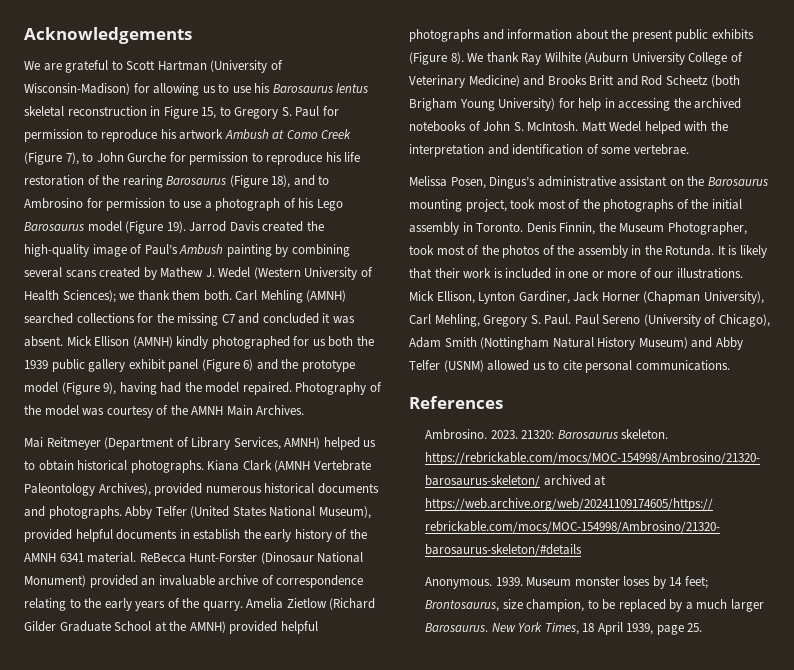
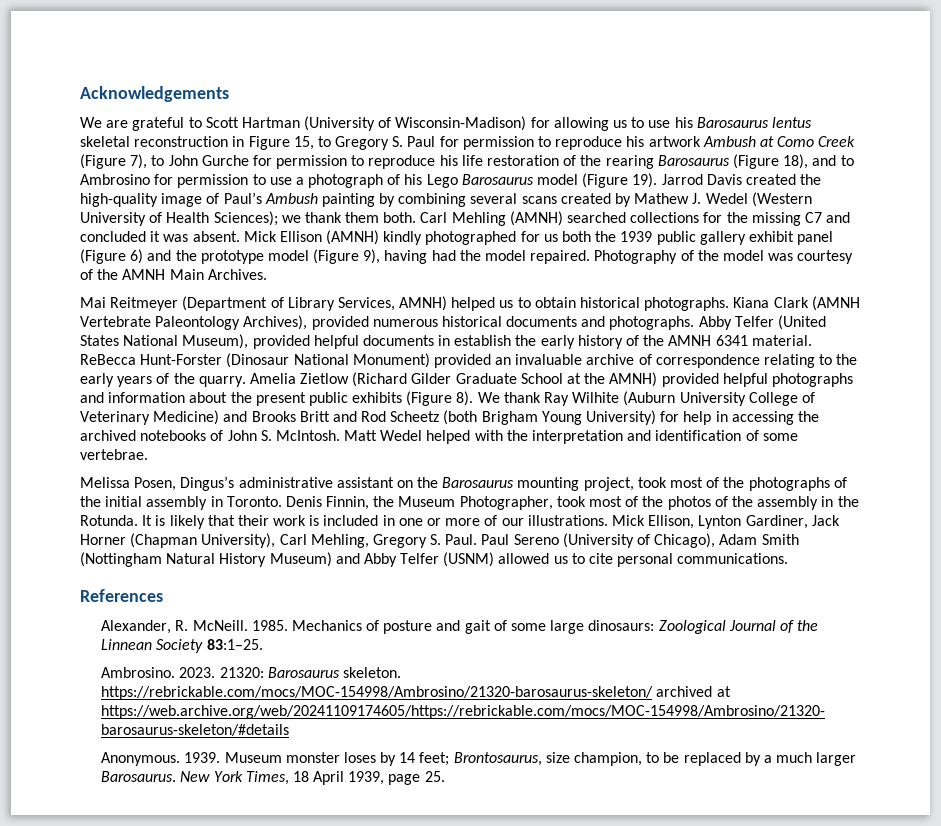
(503, 402) none -> [101,620,819,634] [101,639,263,653] // Alexander, R. McNeill. 1985. Mechanics of posture and gait of some large dinosaurs: Zoological Journal of the Linnean Society 83:1–25.

